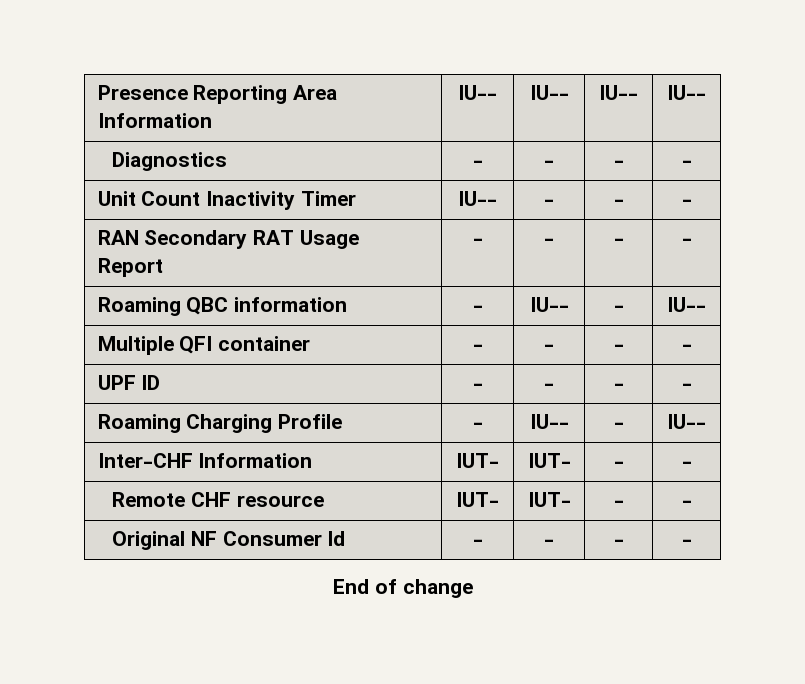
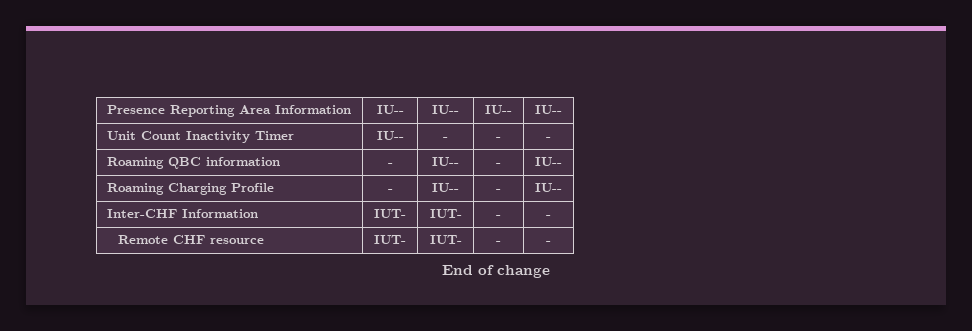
[112,152,228,171] [472,160,483,167] [544,160,554,167] [613,160,624,167] [681,160,692,167] // Diagnostics | - | - | - | - -> (562, 109) none
[97,230,359,249] [97,258,163,277] [472,238,483,245] [544,238,554,245] [613,238,624,245] [681,238,692,245] // RAN Secondary RAT Usage Report | - | - | - | - -> (551, 138) none
[97,336,311,355] [472,344,483,351] [544,344,554,351] [613,344,624,351] [681,344,692,351] [97,375,161,390] [472,383,483,390] [544,383,554,390] [613,383,624,390] [681,383,692,390] // Multiple QFI container | - | - | - | - // UPF ID | - | - | - | - -> (562, 161) none
[112,531,346,550] [472,539,483,546] [544,539,554,546] [613,539,624,546] [681,539,692,546] // Original NF Consumer Id | - | - | - | - -> (551, 242) none

